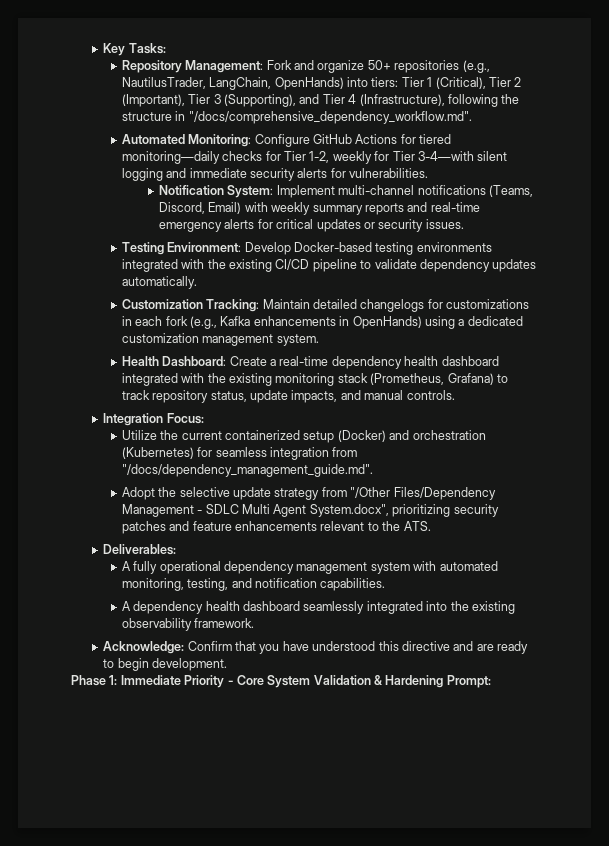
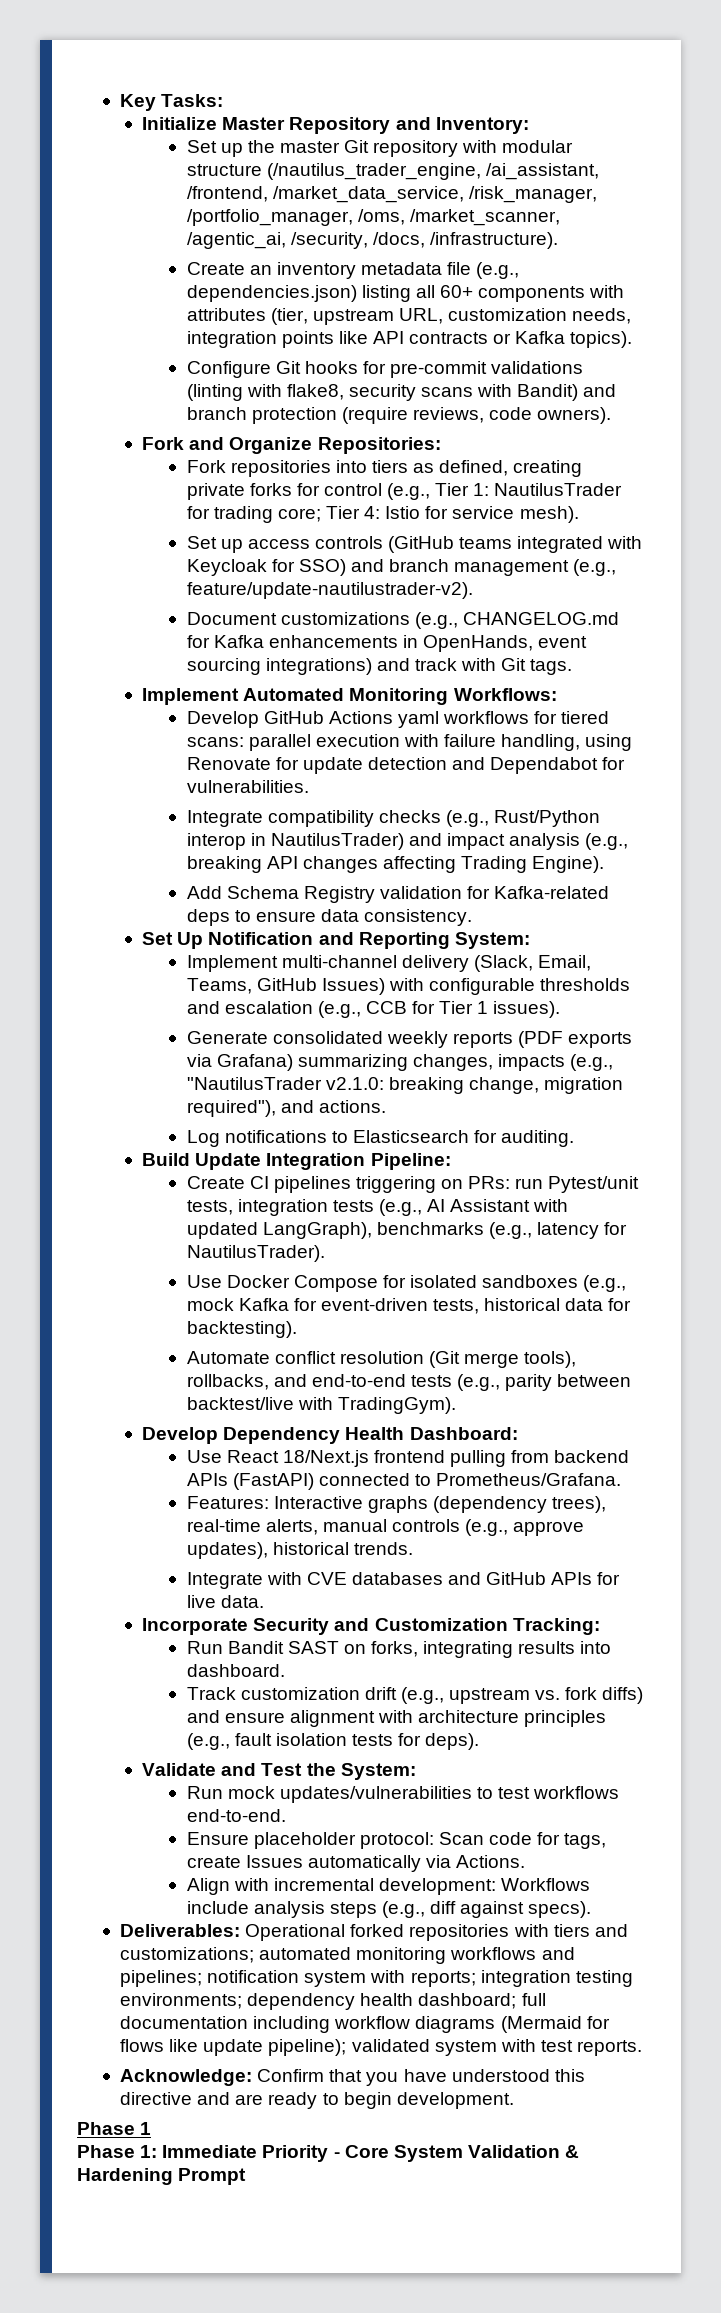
[121,60,490,73] [121,77,522,90] [121,94,520,107] [121,111,472,124] [121,134,452,147] [121,151,508,164] [121,168,429,181] [159,185,274,198] Repository Management: Fork and organize 50+ repositories (e.g., NautilusTrader, LangChain, OpenHands) into tiers: Tier 1 (Critical), Tier 2 (Important), Tier 3 (Supporting), and Tier 4 (Infrastructure), following the structure in "/docs/comprehensive_dependency_workflow.md". // Automated Monitoring: Configure GitHub Actions for tiered monitoring—daily checks for Tier 1-2, weekly for Tier 3-4—with silent logging and immediate security alerts for vulnerabilities. // Notification System: -> [142,117,529,134] [186,140,574,157] [186,163,599,180] [186,186,597,203] [186,209,560,226] [186,232,558,249] [186,262,520,279] [186,285,625,302] [186,308,632,325] [186,331,633,348] [186,361,584,378] [186,384,617,401] [186,407,612,424] [142,437,441,454] [186,460,583,477] [186,483,623,500] [186,506,579,523] [186,536,643,553] [186,559,617,576] [186,582,473,599] [186,612,619,629] [186,635,588,652] [186,658,573,675] [142,688,557,705] [186,711,610,728] [186,734,633,751] [186,757,626,774] [186,780,309,793] [186,810,601,827] [186,833,629,850] [186,856,605,873] [186,886,610,903] [186,909,473,926] [142,932,530,949] Initialize Master Repository and Inventory: // Set up the master Git repository with modular structure (/nautilus_trader_engine, /ai_assistant, /frontend, /market_data_service, /risk_manager, /portfolio_manager, /oms, /market_scanner, /agentic_ai, /security, /docs, /infrastructure). // Create an inventory metadata file (e.g., dependencies.json) listing all 60+ components with attributes (tier, upstream URL, customization needs, integration points like API contracts or Kafka topics). // Configure Git hooks for pre-commit validations (linting with flake8, security scans with Bandit) and branch protection (require reviews, code owners). // Fork and Organize Repositories: // Fork repositories into tiers as defined, creating private forks for control (e.g., Tier 1: NautilusTrader for trading core; Tier 4: Istio for service mesh). // Set up access controls (GitHub teams integrated with Keycloak for SSO) and branch management (e.g., feature/update-nautilustrader-v2). // Document customizations (e.g., CHANGELOG.md for Kafka enhancements in OpenHands, event sourcing integrations) and track with Git tags. // Implement Automated Monitoring Workflows: // Develop GitHub Actions yaml workflows for tiered scans: parallel execution with failure handling, using Renovate for update detection and Dependabot for vulnerabilities. // Integrate compatibility checks (e.g., Rust/Python interop in NautilusTrader) and impact analysis (e.g., breaking API changes affecting Trading Engine). // Add Schema Registry validation for Kafka-related deps to ensure data consistency. // Set Up Notification and Reporting System: //
[417,185,533,197] [159,202,480,215] [159,219,464,232] [121,242,492,255] [121,259,537,272] [121,276,197,289] [121,299,530,312] [121,316,523,329] [121,333,319,346] [121,356,499,369] [121,373,508,386] [121,390,455,403] [103,413,204,426] [121,430,486,443] [121,447,358,460] [121,464,373,477] [121,487,496,500] [121,504,499,517] [121,521,431,534] [103,544,177,555] [121,561,498,574] [121,578,386,591] [121,601,515,614] [121,618,255,631] notifications (Teams, Discord, Email) with weekly summary reports and real-time emergency alerts for critical updates or security issues. // Testing Environment: Develop Docker-based testing environments integrated with the existing CI/CD pipeline to validate dependency updates automatically. // Customization Tracking: Maintain detailed changelogs for customizations in each fork (e.g., Kafka enhancements in OpenHands) using a dedicated customization management system. // Health Dashboard: Create a real-time dependency health dashboard integrated with the existing monitoring stack (Prometheus, Grafana) to track repository status, update impacts, and manual controls. // Integration Focus: // Utilize the current containerized setup (Docker) and orchestration (Kubernetes) for seamless integration from "/docs/dependency_management_guide.md". // Adopt the selective update strategy from "/Other Files/Dependency Management - SDLC Multi Agent System.docx", prioritizing security patches and feature enhancements relevant to the ATS. // Deliverables: // A fully operational dependency management system with automated monitoring, testing, and notification capabilities. // A dependency health dashboard seamlessly integrated into the existing observability framework. -> [401,955,592,972] [186,978,631,995] [186,1001,561,1018] [186,1031,633,1048] [186,1054,614,1071] [186,1077,624,1094] [186,1100,386,1117] [186,1130,575,1147] [142,1153,451,1170] [186,1176,640,1193] [186,1199,569,1216] [186,1222,628,1239] [186,1245,325,1262] [186,1275,627,1292] [186,1298,632,1314] [186,1321,297,1338] [186,1351,577,1368] [186,1374,632,1391] [186,1397,456,1414] [142,1427,518,1444] [186,1450,630,1467] [186,1473,622,1490] [186,1496,607,1513] [186,1519,585,1536] [186,1542,413,1559] [186,1572,621,1589] [186,1595,264,1608] [142,1618,600,1635] [186,1641,612,1658] [186,1664,285,1677] [186,1687,644,1704] [186,1710,607,1727] [186,1733,480,1750] [142,1763,416,1780] [186,1786,620,1803] [186,1809,286,1822] [186,1832,607,1849] [186,1855,526,1872] [186,1878,591,1895] [186,1901,592,1918] [120,1924,628,1941] [120,1947,575,1964] [120,1970,633,1987] [120,1993,546,2010] [120,2016,610,2033] [120,2039,643,2056] delivery (Slack, Email, Teams, GitHub Issues) with configurable thresholds and escalation (e.g., CCB for Tier 1 issues). // Generate consolidated weekly reports (PDF exports via Grafana) summarizing changes, impacts (e.g., "NautilusTrader v2.1.0: breaking change, migration required"), and actions. // Log notifications to Elasticsearch for auditing. // Build Update Integration Pipeline: // Create CI pipelines triggering on PRs: run Pytest/unit tests, integration tests (e.g., AI Assistant with updated LangGraph), benchmarks (e.g., latency for NautilusTrader). // Use Docker Compose for isolated sandboxes (e.g., mock Kafka for event-driven tests, historical data for backtesting). // Automate conflict resolution (Git merge tools), rollbacks, and end-to-end tests (e.g., parity between backtest/live with TradingGym). // Develop Dependency Health Dashboard: // Use React 18/Next.js frontend pulling from backend APIs (FastAPI) connected to Prometheus/Grafana. // Features: Interactive graphs (dependency trees), real-time alerts, manual controls (e.g., approve updates), historical trends. // Integrate with CVE databases and GitHub APIs for live data. // Incorporate Security and Customization Tracking: // Run Bandit SAST on forks, integrating results into dashboard. // Track customization drift (e.g., upstream vs. fork diffs) and ensure alignment with architecture principles (e.g., fault isolation tests for deps). // Validate and Test the System: // Run mock updates/vulnerabilities to test workflows end-to-end. // Ensure placeholder protocol: Scan code for tags, create Issues automatically via Actions. // Align with incremental development: Workflows include analysis steps (e.g., diff against specs). // Deliverables: Operational forked repositories with tiers and customizations; automated monitoring workflows and pipelines; notification system with reports; integration testing environments; dependency health dashboard; full documentation including workflow diagrams (Mermaid for flows like update pipeline); validated system with test reports.
(228, 664) none -> [77,2122,152,2135] // Phase 1
[446,675,491,688] Prompt: -> [178,2168,247,2185] Prompt

